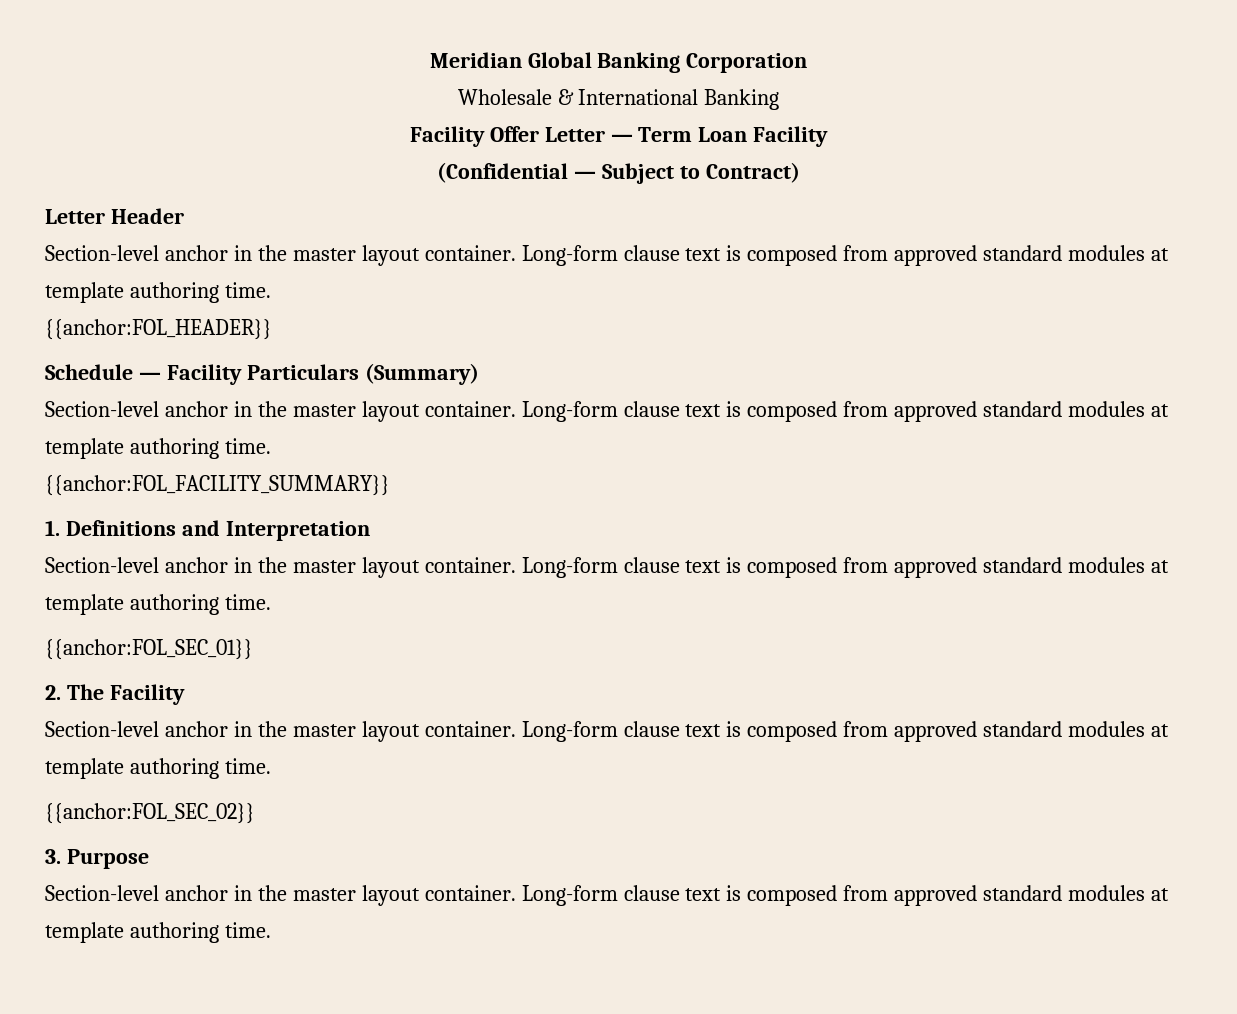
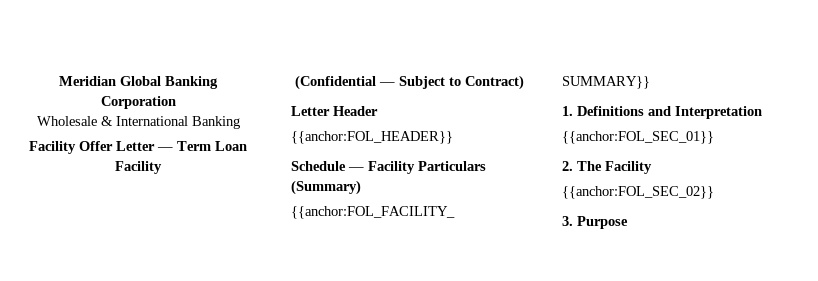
[45,245,1170,266] [45,282,271,303] // Section-level anchor in the master layout container. Long-form clause text is composed from approved standard modules at template authoring time. -> (378, 111) none
[45,401,1170,422] [45,438,271,459] // Section-level anchor in the master layout container. Long-form clause text is composed from approved standard modules at template authoring time. -> (361, 187) none
[45,557,1170,578] [45,594,271,615] [45,639,253,660] [45,684,185,705] [45,721,1170,742] [45,758,271,779] [45,803,255,824] [45,849,149,869] [45,885,1170,906] [45,922,271,943] Section-level anchor in the master layout container. Long-form clause text is composed from approved standard modules at template authoring time. // {{anchor:FOL_SEC_01}} // 2. The Facility // Section-level anchor in the master layout container. Long-form clause text is composed from approved standard modules at template authoring time. // {{anchor:FOL_SEC_02}} // 3. Purpose // Section-level anchor in the master layout container. Long-form clause text is composed from approved standard modules at template authoring time. -> [562,131,714,144] [562,161,652,174] [562,186,714,199] [562,216,628,229] {{anchor:FOL_SEC_01}} // 2. The Facility // {{anchor:FOL_SEC_02}} // 3. Purpose

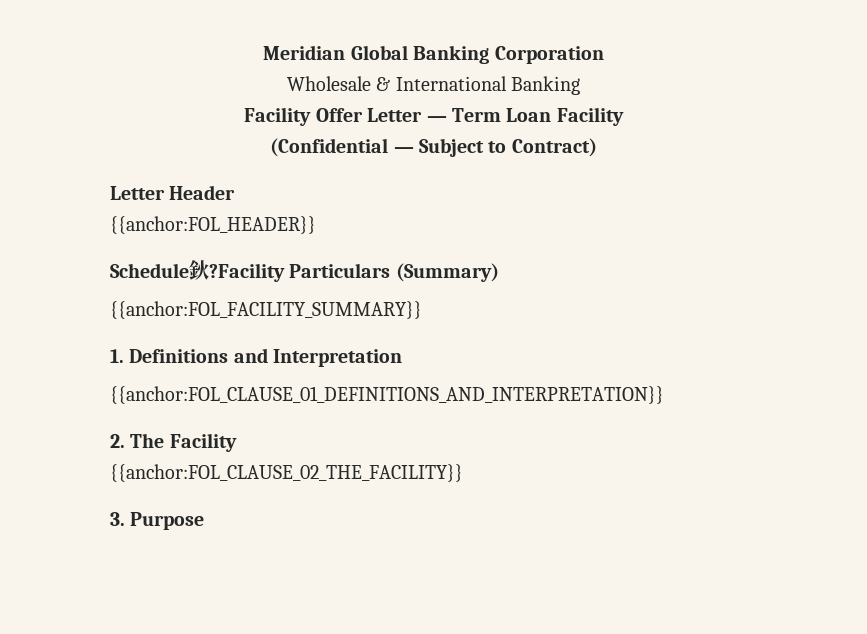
[348,161,415,174] — Facility -> [189,260,285,282] 鈥?Facility
[562,131,714,144] {{anchor:FOL_SEC_01}} -> [110,386,664,404] {{anchor:FOL_CLAUSE_01_DEFINITIONS_AND_INTERPRETATION}}
[562,186,714,199] {{anchor:FOL_SEC_02}} -> [110,464,463,482] {{anchor:FOL_CLAUSE_02_THE_FACILITY}}

